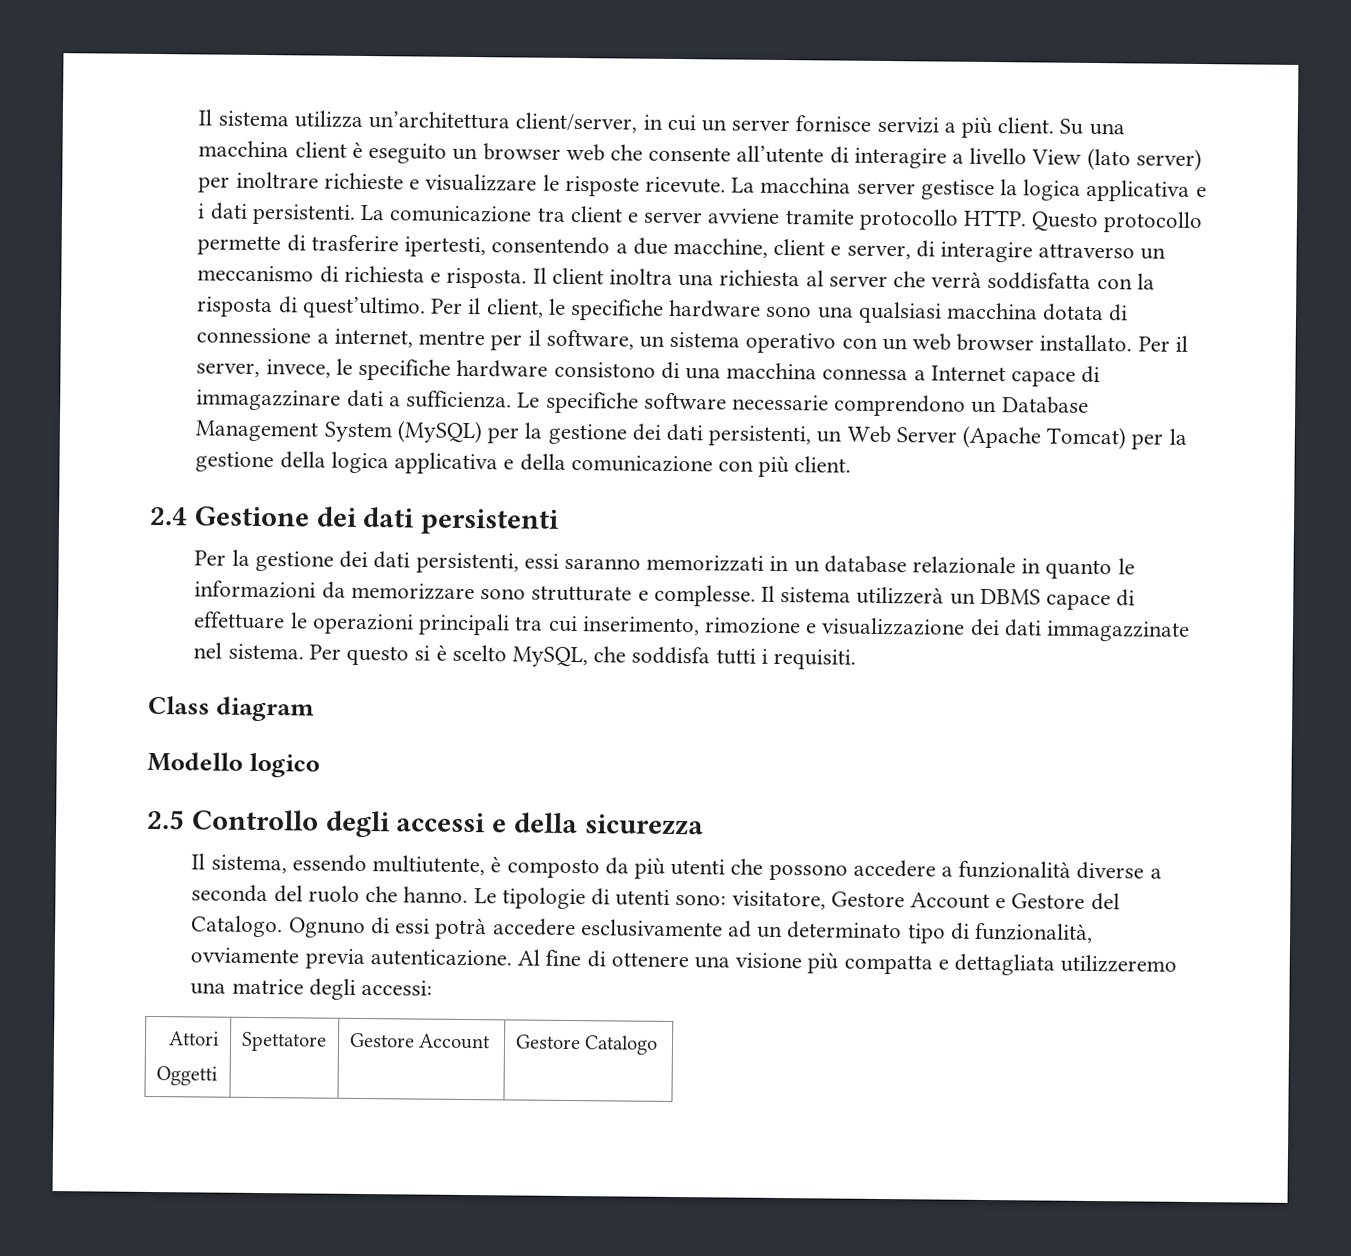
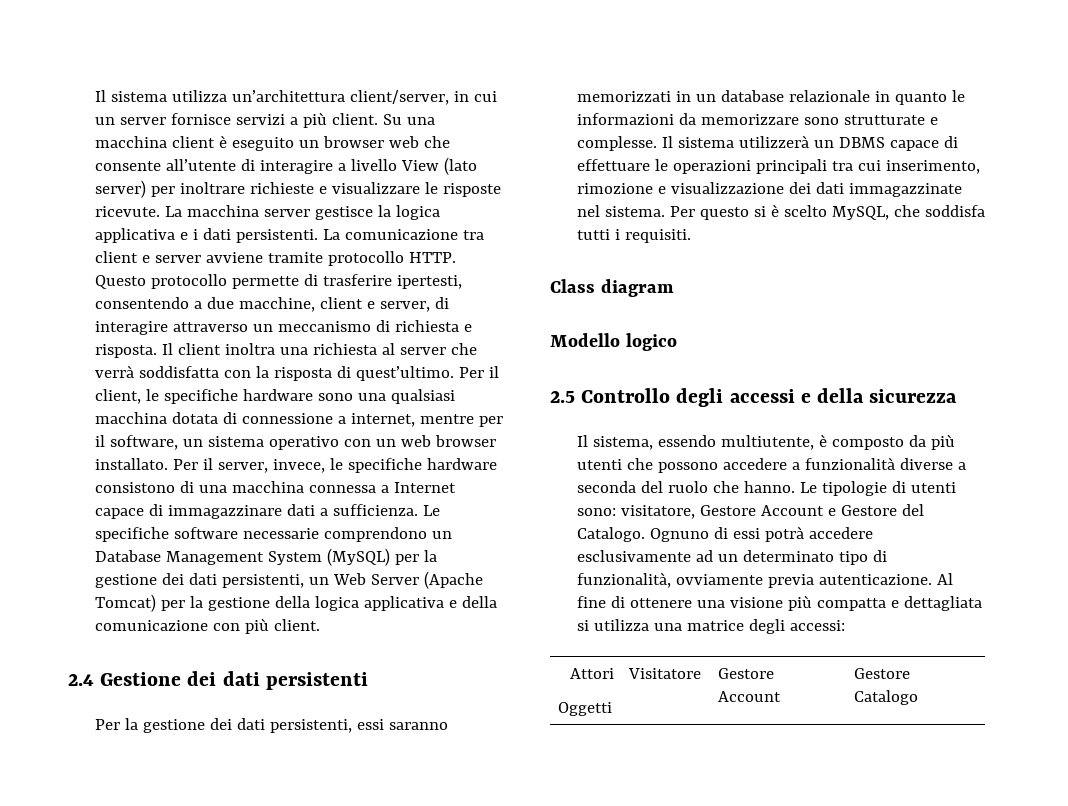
[1060,954,1178,973] utilizzeremo -> [576,619,649,631] si utilizza
[240,1031,327,1052] Spettatore -> [628,668,702,679] Visitatore

